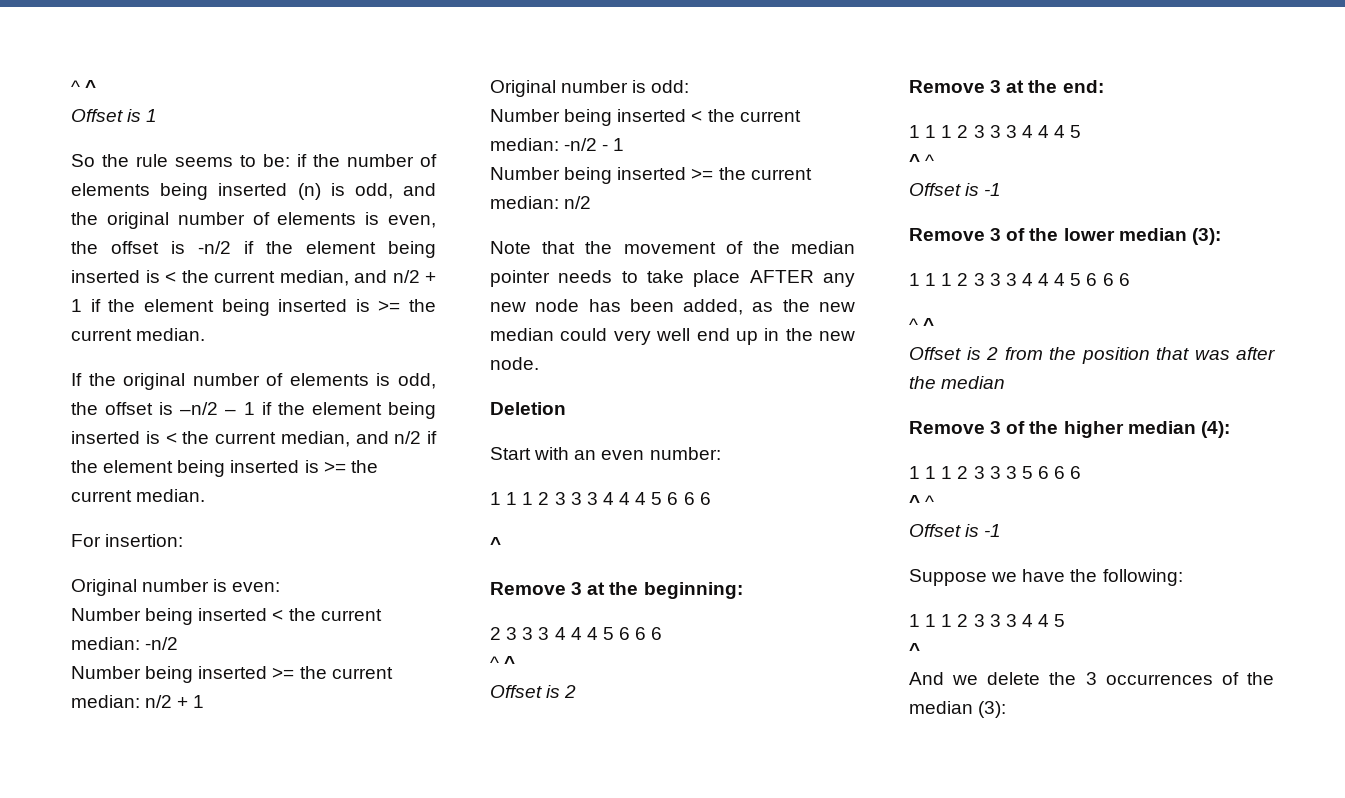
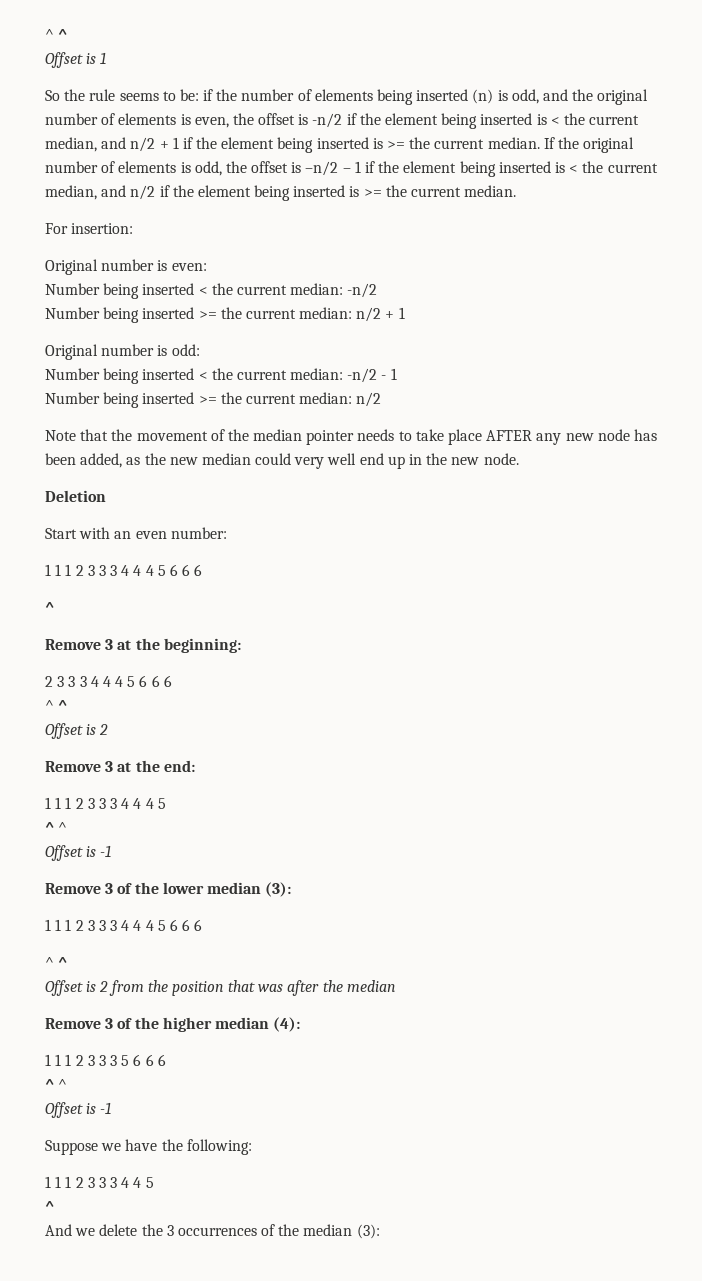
(206, 334) // -> (540, 143) none

